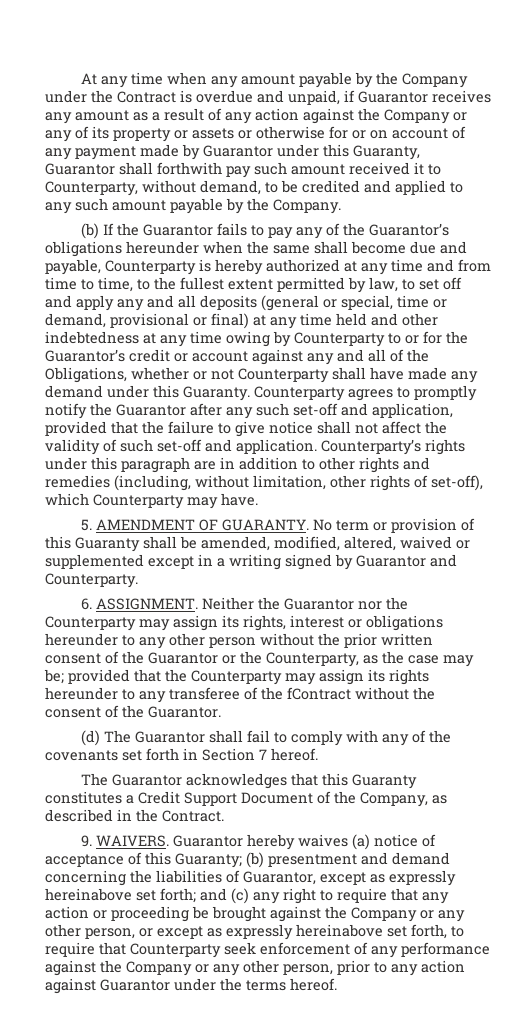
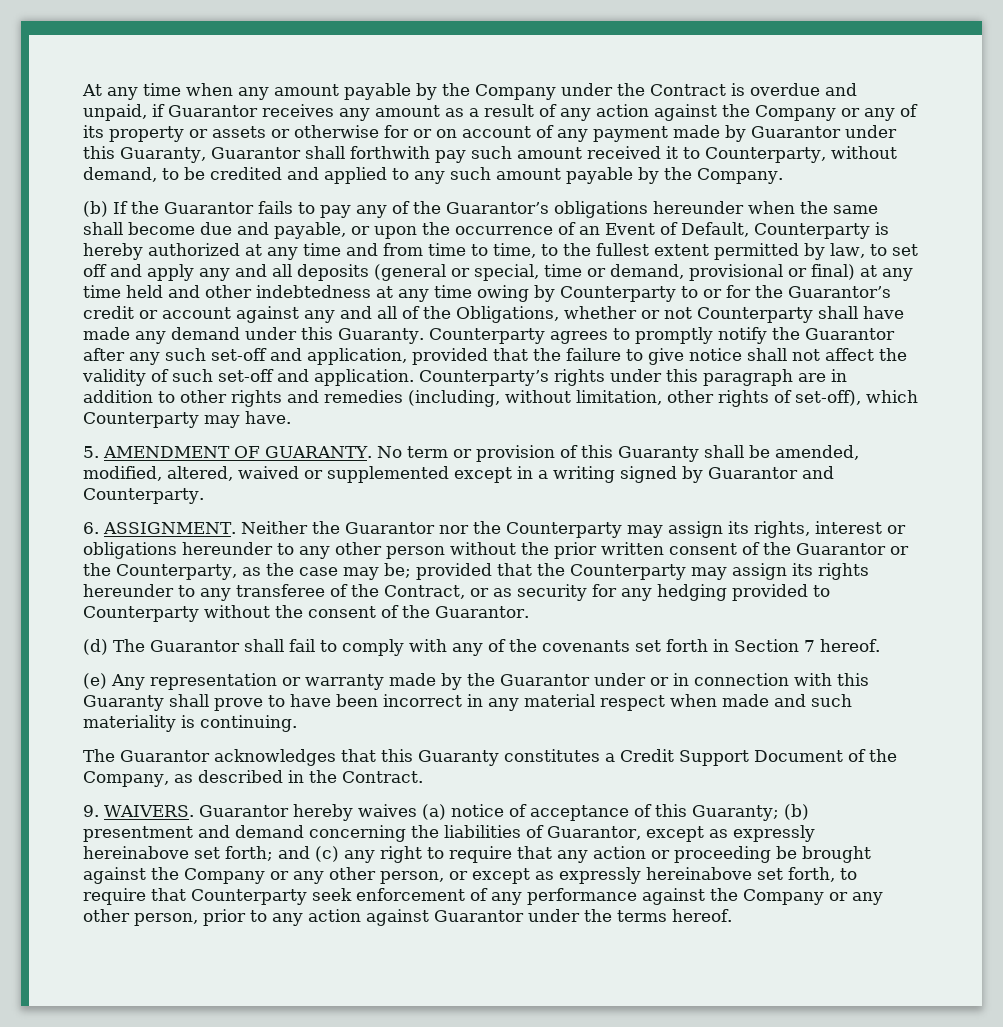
(101, 267) none -> [351,222,749,239] or upon the occurrence of an Event of Default,
[287,687,351,700] fContract -> [384,584,830,601] [83,606,199,622] Contract, or as security for any hedging provided to Counterparty
(318, 754) none -> [83,673,869,690] [83,694,852,711] [83,715,297,732] // (e) Any representation or warranty made by the Guarantor under or in connection with this Guaranty shall prove to have been incorrect in any material respect when made and such materiality is continuing.

